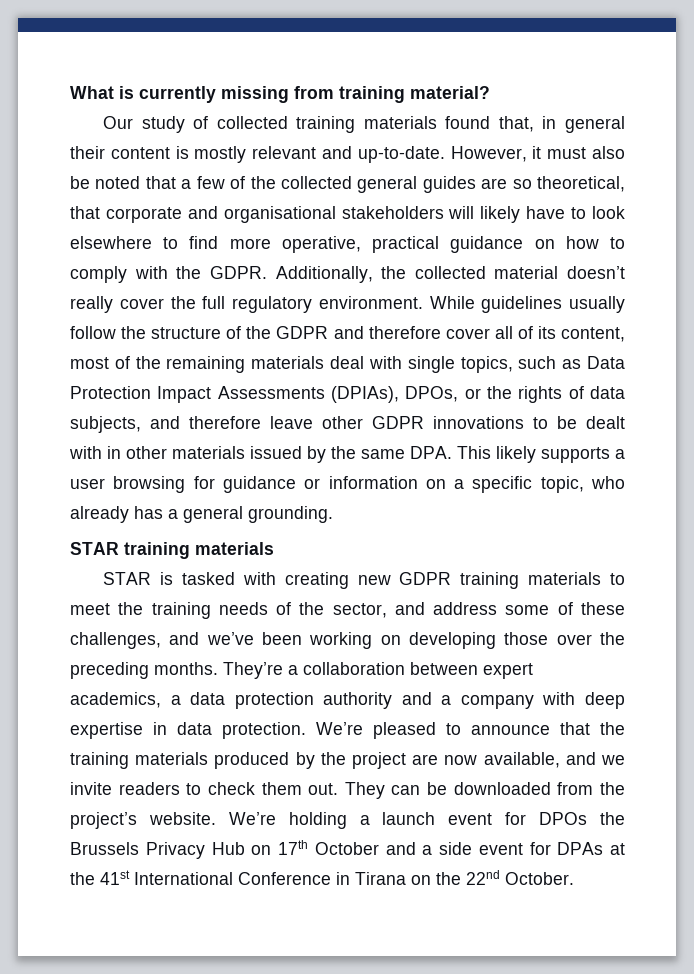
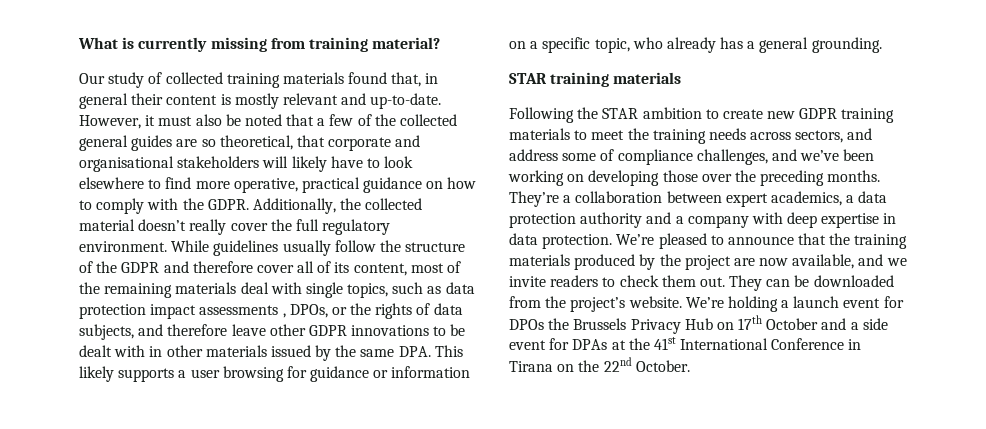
[587,356,625,369] [70,386,399,403] Data Protection Impact Assessments (DPIAs), -> [445,282,475,294] [79,304,286,319] data protection impact assessments ,
[103,572,349,589] STAR is tasked with creating -> [509,107,763,123] Following the STAR ambition to create
[276,602,387,618] of the sector, -> [750,130,844,143] across sectors,
[581,602,625,615] these -> [617,149,693,165] compliance

